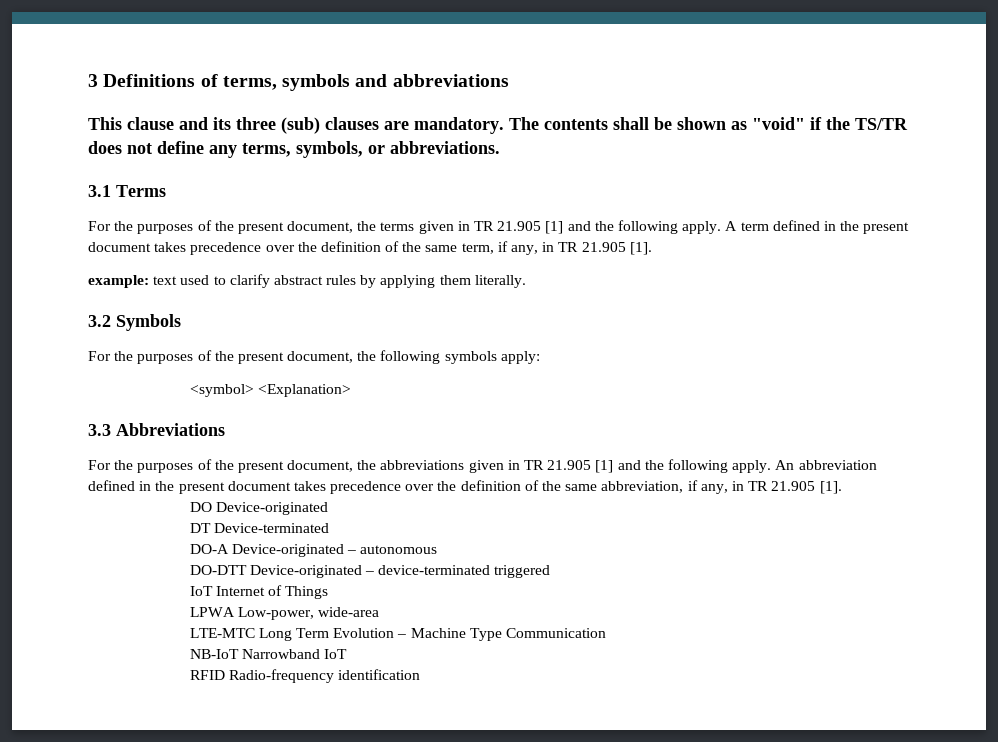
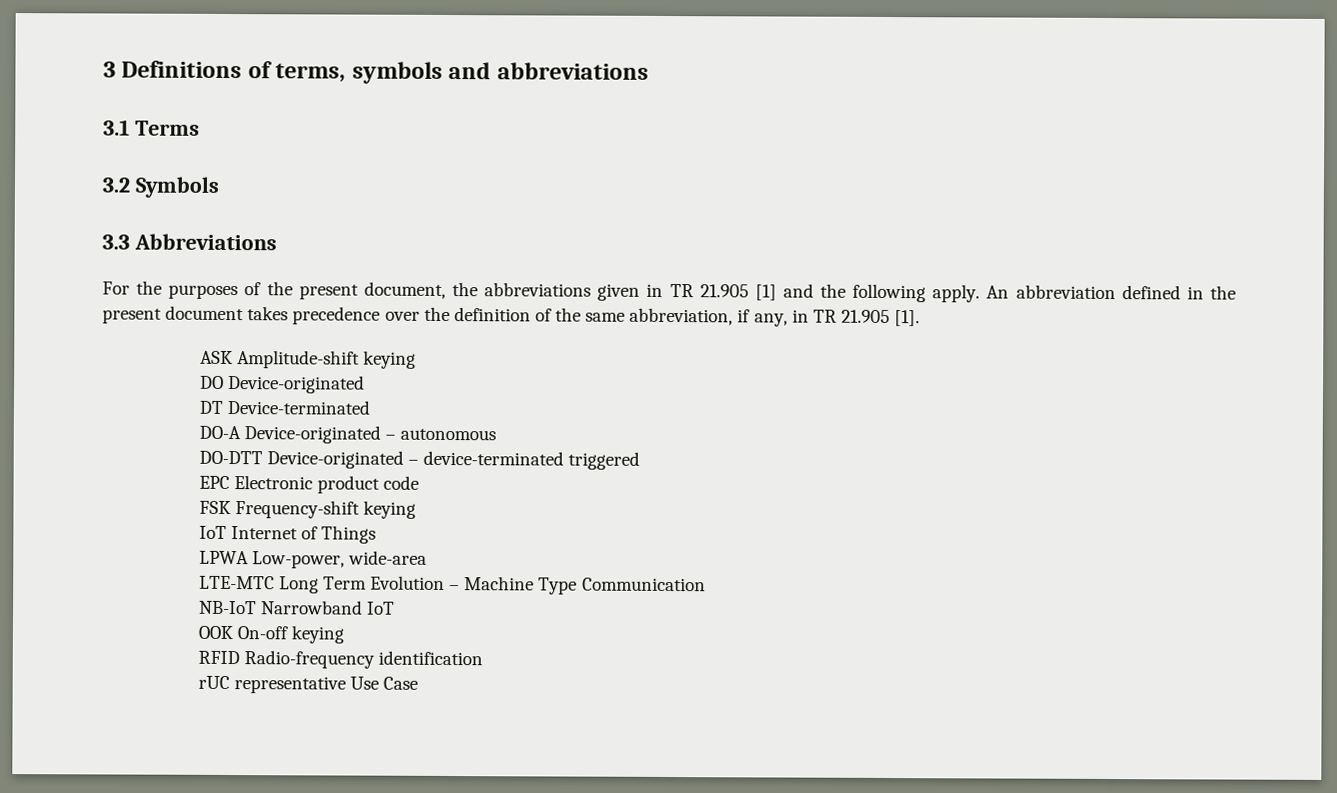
[88,117,908,134] [88,141,500,158] [88,185,166,197] [88,220,910,234] [88,241,652,255] [88,274,526,288] [88,314,181,331] [88,350,540,364] [189,384,351,397] This clause and its three (sub) clauses are mandatory. The contents shall be shown as "void" if the TS/TR does not define any terms, symbols, or abbreviations. // 3.1 Terms // For the purposes of the present document, the terms given in TR 21.905 [1] and the following apply. A term defined in the present document takes precedence over the definition of the same term, if any, in TR 21.905 [1]. // example: text used to clarify abstract rules by applying them literally. // 3.2 Symbols // For the purposes of the present document, the following symbols apply: // <symbol> <Explanation> -> [103,119,200,136] [102,176,219,198] 3.1 Terms // 3.2 Symbols
(842, 487) none -> [199,350,416,369] // ASK Amplitude-shift keying
(551, 571) none -> [198,475,419,494] [198,500,416,519] // EPC Electronic product code // FSK Frequency-shift keying
(348, 654) none -> [197,625,344,644] // OOK On-off keying
(421, 674) none -> [197,675,418,694] // rUC representative Use Case

